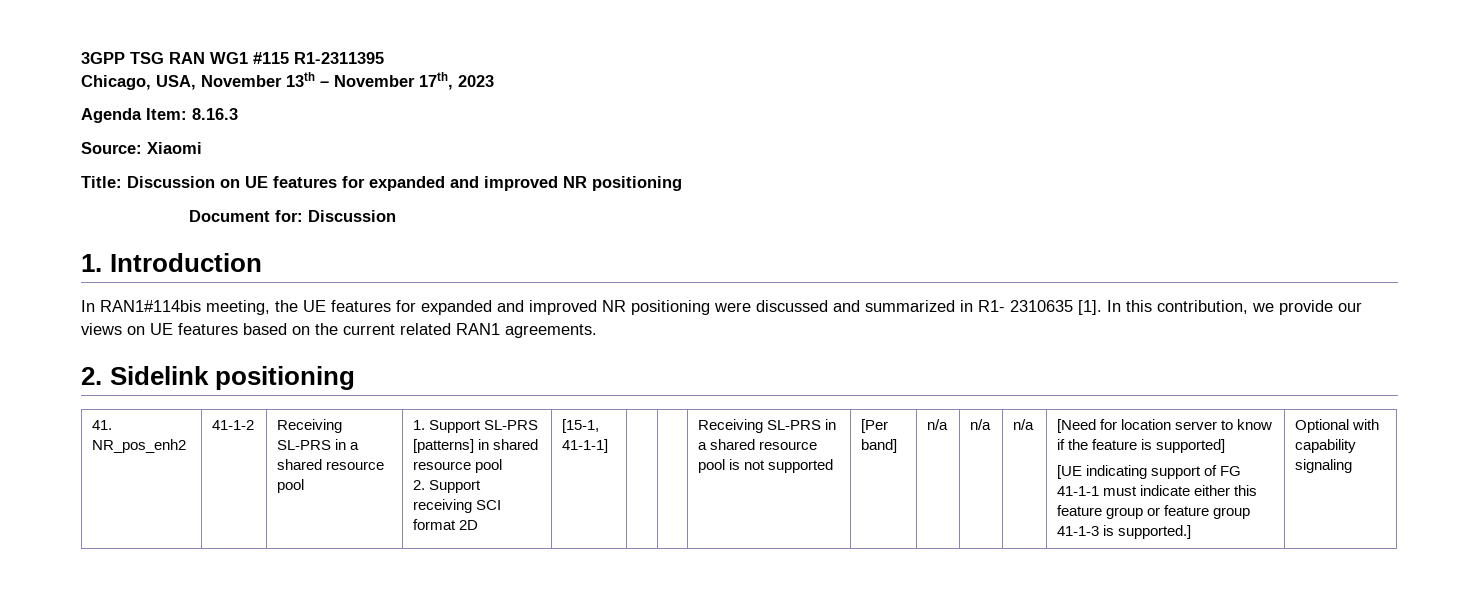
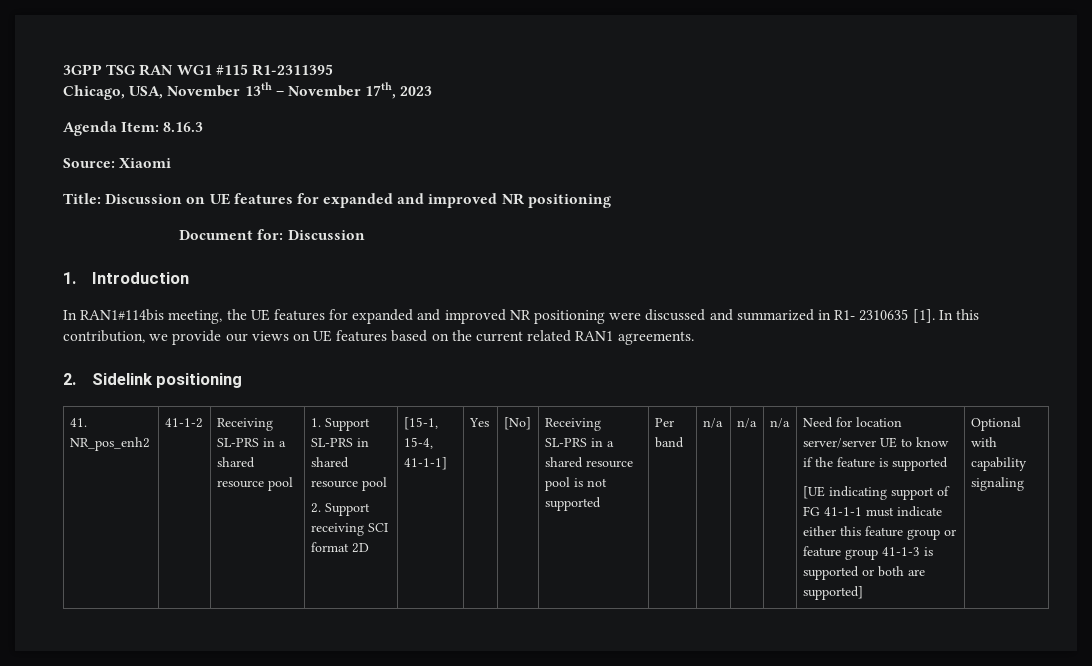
[413,439,475,453] [patterns] -> (353, 442) none
(600, 426) none -> [403,437,433,449] 15-4,
(609, 446) | -> [468,418,489,427] [503,417,531,430] Yes | [No]
[861,419,889,433] [861,439,898,453] [Per band] -> [654,418,674,427] [654,437,684,448] Per band
[1057,419,1097,433] [Need -> [802,417,833,428] Need
[1175,421,1218,430] server -> [802,437,897,448] server/server UE
[1156,439,1226,453] supported] -> [891,457,948,471] supported
[1118,525,1192,539] supported.] -> [802,566,925,580] [802,586,863,600] supported or both are supported]

